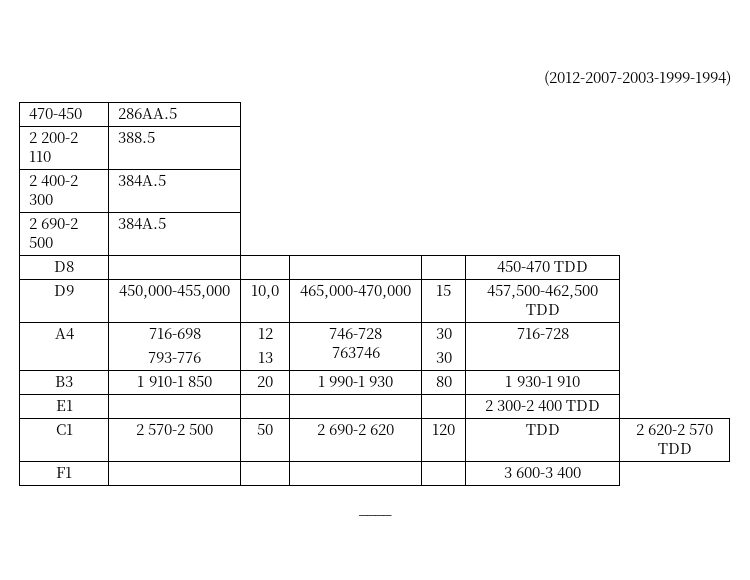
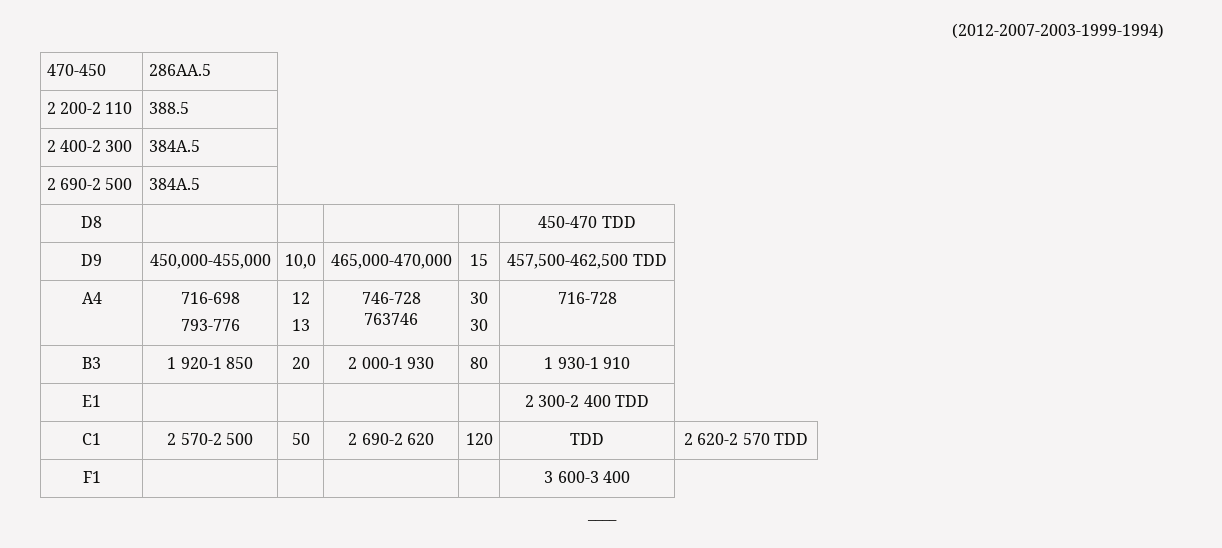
[148,376,184,387] 910-1 -> [180,357,222,369] 920-1
[317,376,365,387] 1 990-1 -> [348,357,403,369] 2 000-1

